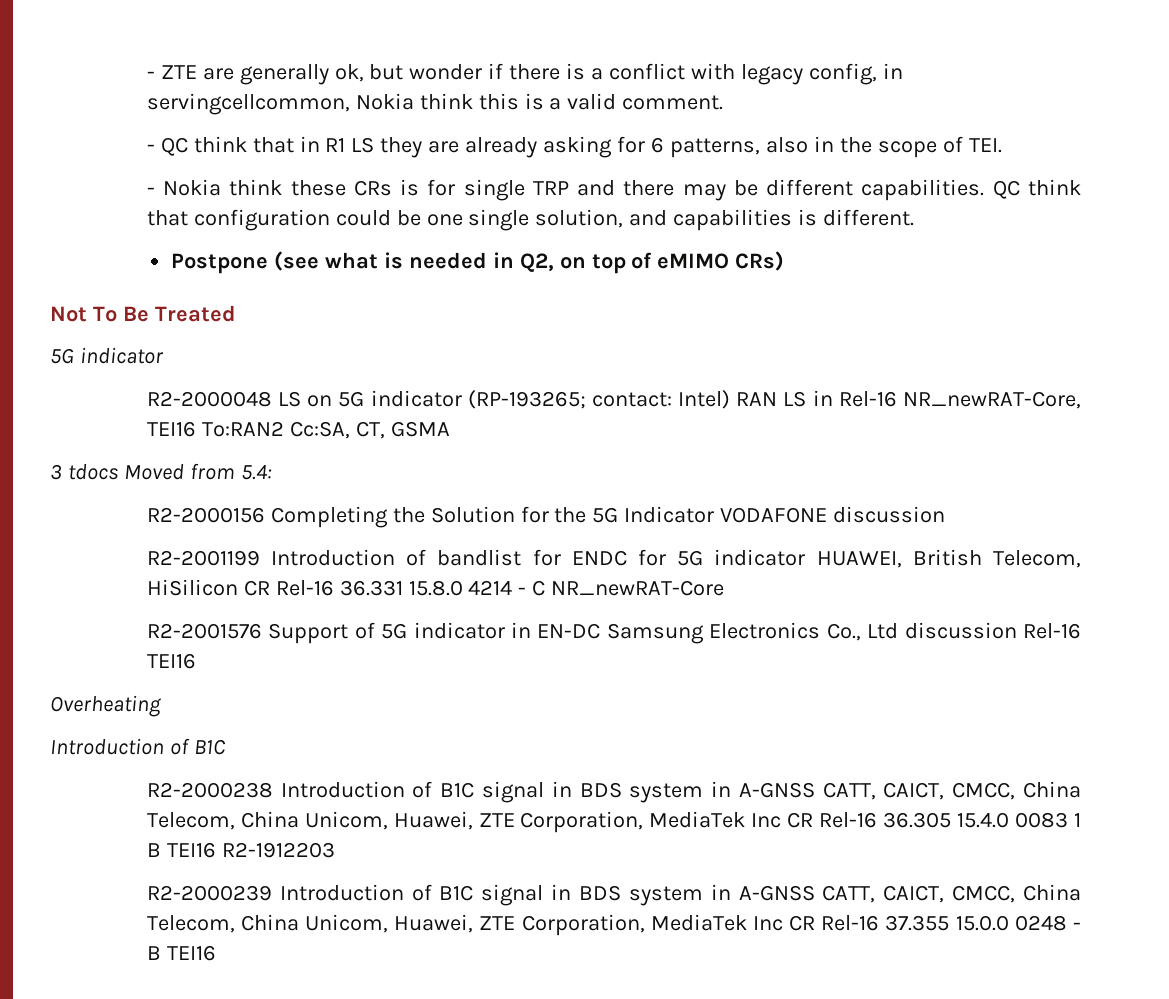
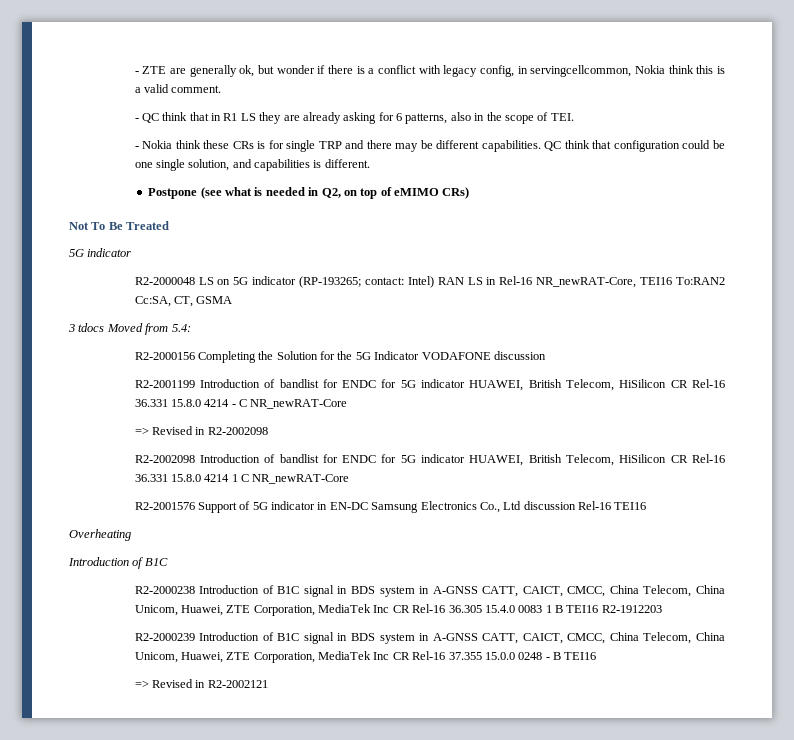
(725, 588) none -> [134,426,268,435] [134,454,725,466] [134,474,350,484] // => Revised in R2-2002098 // R2-2002098 Introduction of bandlist for ENDC for 5G indicator HUAWEI, British Telecom, HiSilicon CR Rel-16 36.331 15.8.0 4214 1 C NR_newRAT-Core
(216, 953) none -> [134,679,268,688] // => Revised in R2-2002121

